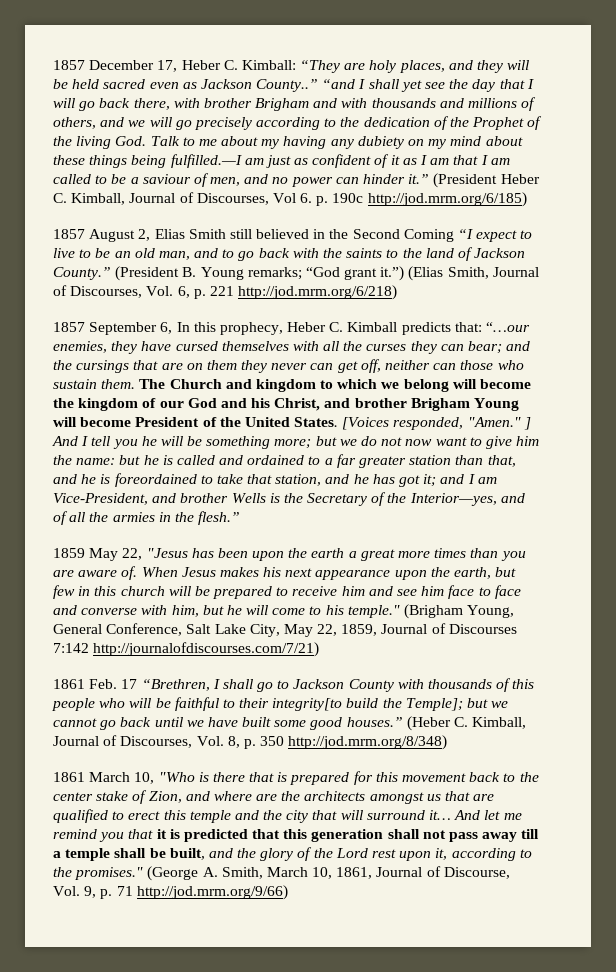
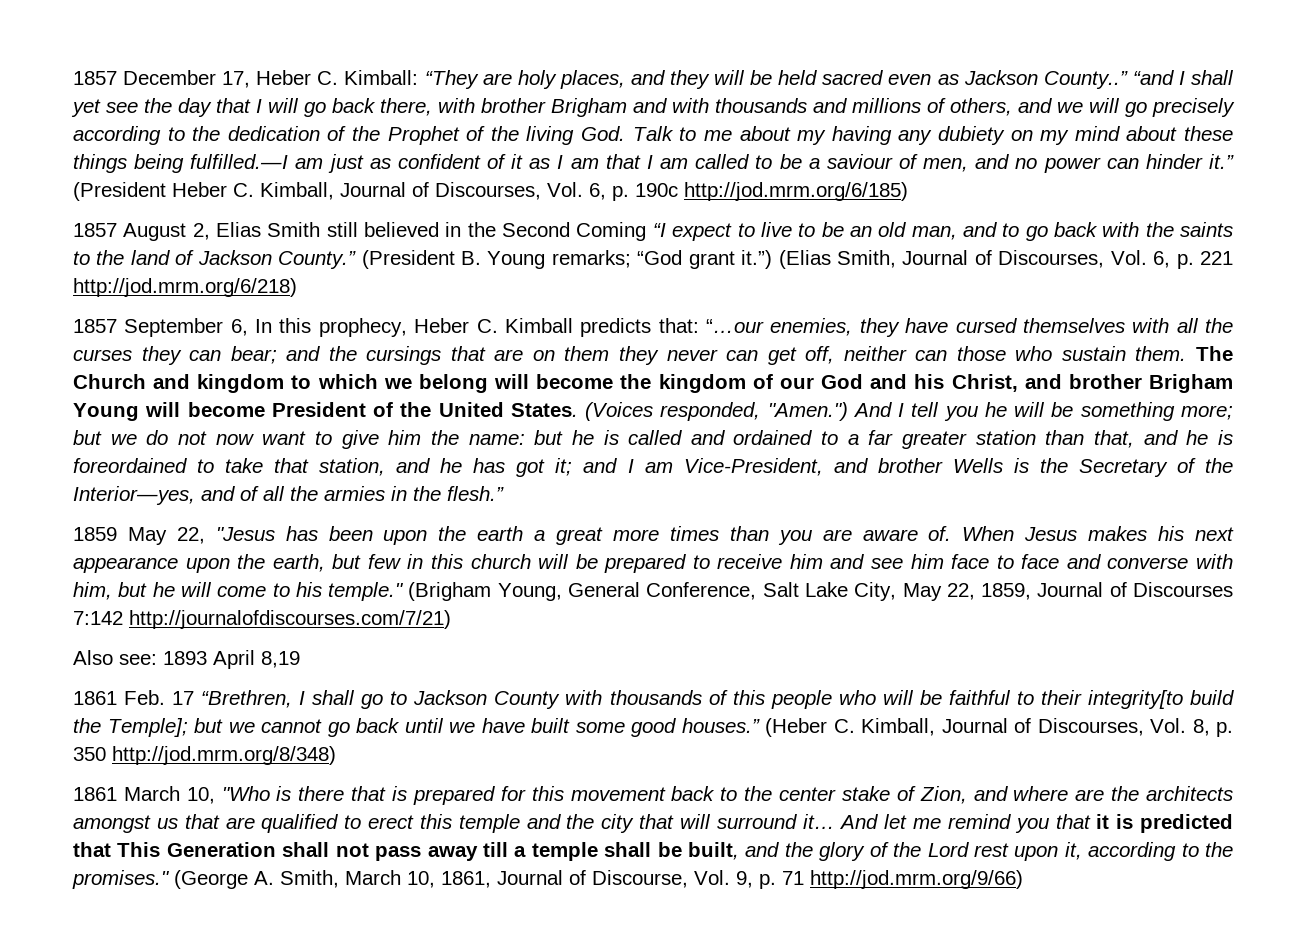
[272,193,313,203] Vol 6. -> [547,182,606,200] Vol. 6,
[342,417,531,430] [Voices responded, "Amen." ] -> [585,402,848,421] (Voices responded, "Amen.")
(320, 649) none -> [73,650,300,669] // Also see: 1893 April 8,19
[283,829,384,842] this generation -> [117,842,276,857] This Generation

